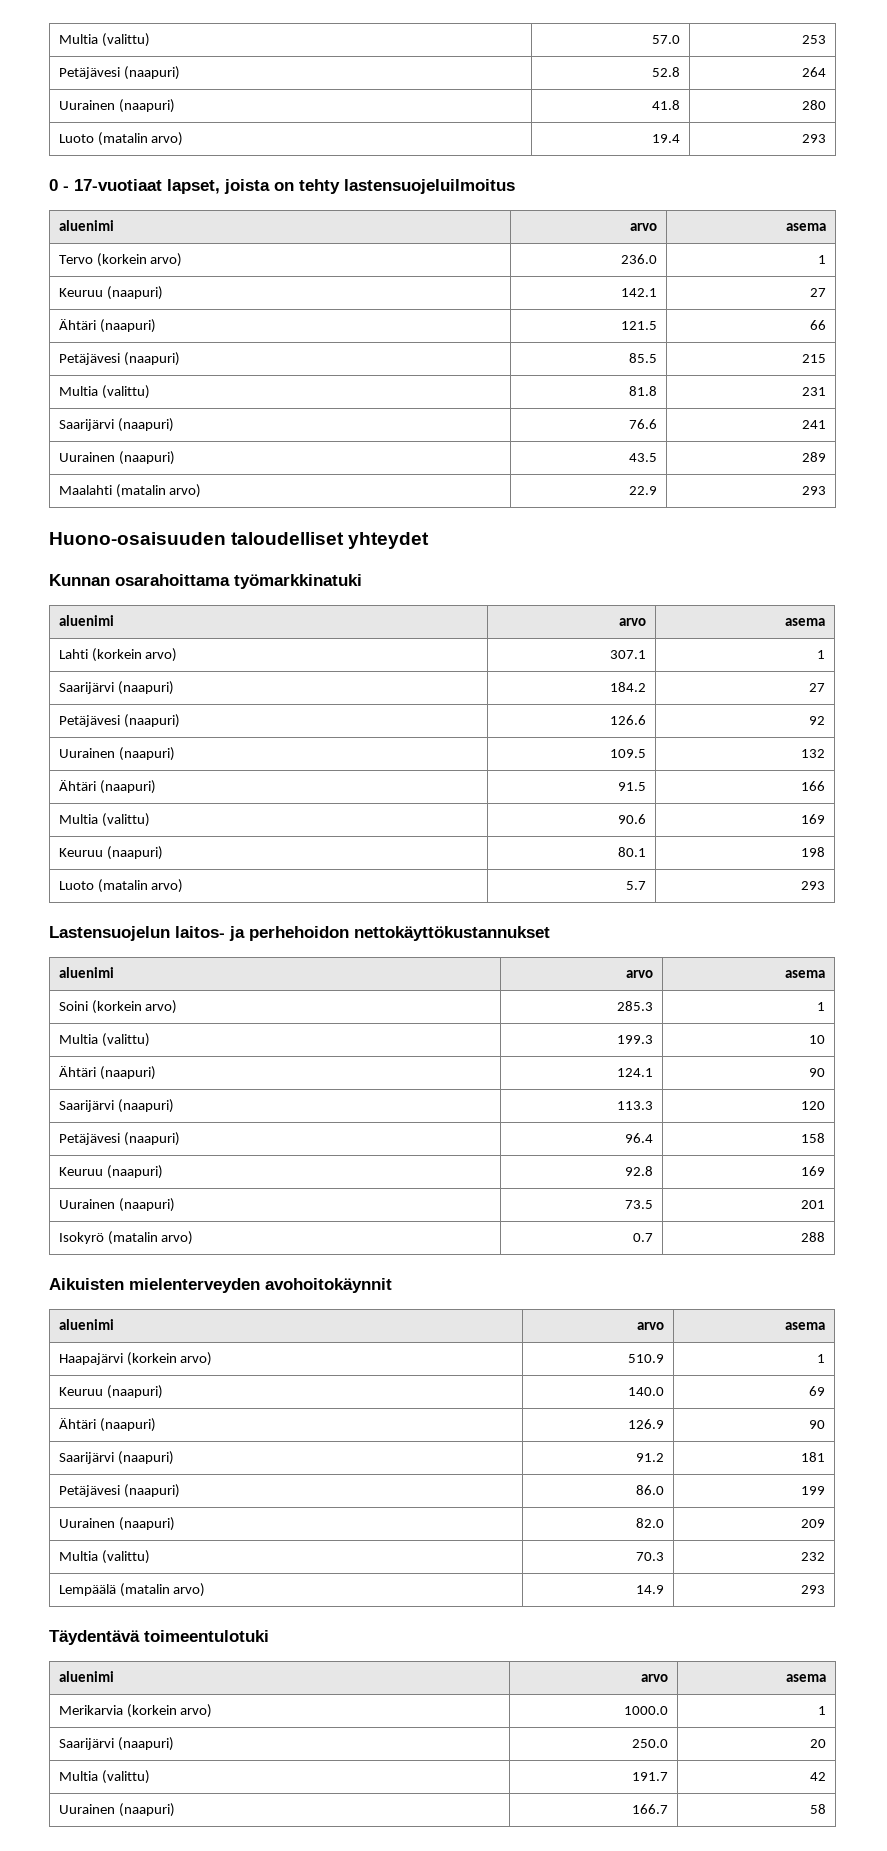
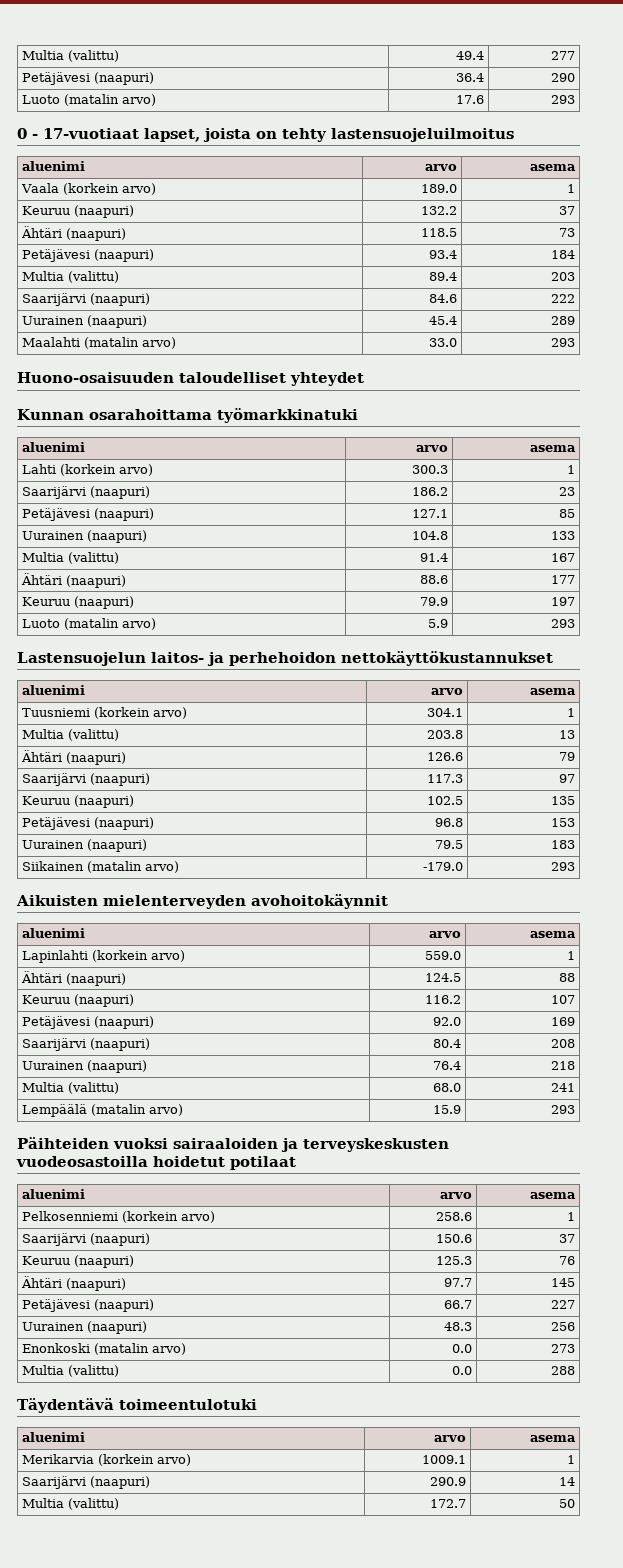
[58,33,150,47] [652,35,681,44] [802,35,827,44] [58,66,180,80] [652,67,681,77] [802,67,827,77] [58,99,175,113] [652,100,681,110] [802,100,827,110] [58,132,184,146] [652,134,681,143] Multia (valittu) | 57.0 | 253 // Petäjävesi (naapuri) | 52.8 | 264 // Uurainen (naapuri) | 41.8 | 280 // Luoto (matalin arvo) | 19.4 -> [22,50,120,62] [455,51,484,60] [550,51,575,60] [22,72,155,85] [455,73,484,82] [550,73,575,82] [22,94,157,106] [455,95,484,104] Multia (valittu) | 49.4 | 277 // Petäjävesi (naapuri) | 36.4 | 290 // Luoto (matalin arvo) | 17.6
[58,253,183,267] [621,254,658,264] [818,255,827,264] [58,286,163,300] [621,288,658,297] [810,288,827,297] [58,319,156,333] [621,321,658,330] [810,320,827,330] [58,352,180,366] [629,353,658,363] [802,354,827,363] [58,385,150,399] [629,386,658,396] [802,387,827,396] [58,418,174,432] [629,419,658,429] [802,420,827,429] [58,451,175,465] [629,453,658,462] Tervo (korkein arvo) | 236.0 | 1 // Keuruu (naapuri) | 142.1 | 27 // Ähtäri (naapuri) | 121.5 | 66 // Petäjävesi (naapuri) | 85.5 | 215 // Multia (valittu) | 81.8 | 231 // Saarijärvi (naapuri) | 76.6 | 241 // Uurainen (naapuri) | 43.5 -> [21,183,157,195] [420,184,457,193] [566,184,575,193] [22,205,135,218] [420,206,457,215] [558,206,575,215] [21,226,127,241] [420,228,457,237] [558,228,575,237] [22,249,155,262] [428,250,457,259] [550,250,575,259] [22,271,120,283] [428,272,457,281] [550,272,575,281] [22,293,151,306] [428,294,457,303] [550,294,575,303] [22,315,148,328] [428,316,457,325] Vaala (korkein arvo) | 189.0 | 1 // Keuruu (naapuri) | 132.2 | 37 // Ähtäri (naapuri) | 118.5 | 73 // Petäjävesi (naapuri) | 93.4 | 184 // Multia (valittu) | 89.4 | 203 // Saarijärvi (naapuri) | 84.6 | 222 // Uurainen (naapuri) | 45.4
[629,486,658,495] 22.9 -> [428,338,457,347] 33.0
[610,650,647,659] [817,650,826,659] [58,681,174,695] [610,682,647,692] [809,683,826,692] [58,714,180,728] [610,715,647,725] [809,716,826,725] [58,747,175,761] [610,749,647,758] [801,749,826,758] [58,780,156,794] [618,782,647,791] [801,781,826,791] [58,813,150,827] [618,814,647,824] [801,814,826,824] [58,846,163,860] [618,847,647,857] [801,847,826,857] [58,879,184,893] [626,881,647,890] 307.1 | 1 // Saarijärvi (naapuri) | 184.2 | 27 // Petäjävesi (naapuri) | 126.6 | 92 // Uurainen (naapuri) | 109.5 | 132 // Ähtäri (naapuri) | 91.5 | 166 // Multia (valittu) | 90.6 | 169 // Keuruu (naapuri) | 80.1 | 198 // Luoto (matalin arvo) | 5.7 -> [411,465,448,474] [566,465,575,474] [22,486,151,499] [411,487,448,496] [558,487,575,496] [22,508,155,521] [411,509,448,518] [558,509,575,518] [22,530,148,543] [411,531,448,540] [550,531,575,540] [22,552,120,564] [419,553,448,562] [550,553,575,562] [21,573,127,588] [419,575,448,584] [550,575,575,584] [22,596,135,609] [419,597,448,606] [550,597,575,606] [22,618,157,630] [427,619,448,628] 300.3 | 1 // Saarijärvi (naapuri) | 186.2 | 23 // Petäjävesi (naapuri) | 127.1 | 85 // Uurainen (naapuri) | 104.8 | 133 // Multia (valittu) | 91.4 | 167 // Ähtäri (naapuri) | 88.6 | 177 // Keuruu (naapuri) | 79.9 | 197 // Luoto (matalin arvo) | 5.9
[58,1000,178,1014] [617,1001,654,1011] Soini (korkein arvo) | 285.3 -> [22,707,188,719] [426,708,463,717] Tuusniemi (korkein arvo) | 304.1
[617,1035,654,1044] [809,1035,826,1044] [58,1066,156,1080] [617,1068,654,1077] [809,1068,826,1077] [58,1099,174,1113] [617,1101,654,1110] [801,1101,826,1110] [58,1132,180,1146] [625,1133,654,1143] [801,1133,826,1143] [58,1165,163,1179] [625,1166,654,1176] [801,1166,826,1176] [58,1198,175,1212] [625,1200,654,1209] [801,1200,826,1209] [58,1231,194,1245] [633,1233,654,1242] [801,1232,826,1242] 199.3 | 10 // Ähtäri (naapuri) | 124.1 | 90 // Saarijärvi (naapuri) | 113.3 | 120 // Petäjävesi (naapuri) | 96.4 | 158 // Keuruu (naapuri) | 92.8 | 169 // Uurainen (naapuri) | 73.5 | 201 // Isokyrö (matalin arvo) | 0.7 | 288 -> [426,730,463,739] [558,730,575,739] [21,750,127,765] [426,752,463,761] [558,752,575,761] [22,773,151,786] [426,774,463,783] [558,774,575,783] [22,795,135,808] [426,796,463,805] [550,796,575,805] [22,817,155,830] [434,818,463,827] [550,818,575,827] [22,839,148,852] [434,840,463,849] [550,840,575,849] [22,861,180,873] [422,862,463,871] [550,862,575,871] 203.8 | 13 // Ähtäri (naapuri) | 126.6 | 79 // Saarijärvi (naapuri) | 117.3 | 97 // Keuruu (naapuri) | 102.5 | 135 // Petäjävesi (naapuri) | 96.8 | 153 // Uurainen (naapuri) | 79.5 | 183 // Siikainen (matalin arvo) | -179.0 | 293
[58,1352,213,1366] [628,1354,665,1363] [817,1354,826,1363] [58,1385,163,1399] [628,1387,665,1396] [809,1386,826,1396] [58,1418,156,1432] [628,1419,665,1429] [809,1420,826,1429] [58,1451,174,1465] [636,1453,665,1462] [801,1452,826,1462] [58,1484,180,1498] [636,1485,665,1495] [801,1486,826,1495] [58,1517,175,1531] [636,1518,665,1528] [801,1519,826,1528] [58,1550,150,1564] [636,1552,665,1561] [801,1552,826,1561] Haapajärvi (korkein arvo) | 510.9 | 1 // Keuruu (naapuri) | 140.0 | 69 // Ähtäri (naapuri) | 126.9 | 90 // Saarijärvi (naapuri) | 91.2 | 181 // Petäjävesi (naapuri) | 86.0 | 199 // Uurainen (naapuri) | 82.0 | 209 // Multia (valittu) | 70.3 | 232 -> [22,950,186,963] [424,951,461,960] [566,951,575,960] [21,971,127,986] [424,973,461,982] [558,973,575,982] [22,994,135,1007] [424,995,461,1004] [550,995,575,1004] [22,1016,155,1029] [432,1017,461,1026] [550,1017,575,1026] [22,1038,151,1051] [432,1039,461,1048] [550,1039,575,1048] [22,1060,148,1073] [432,1061,461,1070] [550,1061,575,1070] [22,1082,120,1094] [432,1083,461,1092] [550,1083,575,1092] Lapinlahti (korkein arvo) | 559.0 | 1 // Ähtäri (naapuri) | 124.5 | 88 // Keuruu (naapuri) | 116.2 | 107 // Petäjävesi (naapuri) | 92.0 | 169 // Saarijärvi (naapuri) | 80.4 | 208 // Uurainen (naapuri) | 76.4 | 218 // Multia (valittu) | 68.0 | 241
[636,1585,665,1594] [801,1585,826,1594] 14.9 | 293 -> [432,1105,461,1114] [550,1105,575,1114] [17,1137,449,1152] [16,1156,296,1170] [22,1189,86,1199] [439,1192,472,1199] [529,1192,576,1199] [22,1211,216,1223] [435,1212,472,1221] [566,1212,575,1221] [22,1233,151,1246] [435,1234,472,1243] [558,1234,575,1243] [22,1255,135,1268] [435,1256,472,1265] [558,1256,575,1265] [21,1276,127,1291] [443,1278,472,1287] [550,1278,575,1287] [22,1299,155,1312] [443,1300,472,1309] [550,1300,575,1309] [22,1321,148,1334] [443,1322,472,1331] [550,1322,575,1331] [22,1343,187,1355] [451,1344,472,1353] [550,1344,575,1353] [22,1365,120,1377] [451,1366,472,1375] [550,1366,575,1375] 15.9 | 293 // Päihteiden vuoksi sairaaloiden ja terveyskeskusten vuodeosastoilla hoidetut potilaat // aluenimi | arvo | asema // Pelkosenniemi (korkein arvo) | 258.6 | 1 // Saarijärvi (naapuri) | 150.6 | 37 // Keuruu (naapuri) | 125.3 | 76 // Ähtäri (naapuri) | 97.7 | 145 // Petäjävesi (naapuri) | 66.7 | 227 // Uurainen (naapuri) | 48.3 | 256 // Enonkoski (matalin arvo) | 0.0 | 273 // Multia (valittu) | 0.0 | 288
[624,1706,669,1715] [818,1706,827,1715] [58,1737,174,1751] [632,1739,669,1748] [810,1739,827,1748] [58,1770,150,1784] [632,1772,669,1781] [810,1772,827,1781] [58,1803,175,1817] [632,1804,669,1814] [810,1804,827,1814] 1000.0 | 1 // Saarijärvi (naapuri) | 250.0 | 20 // Multia (valittu) | 191.7 | 42 // Uurainen (naapuri) | 166.7 | 58 -> [421,1455,466,1464] [566,1455,575,1464] [22,1476,151,1489] [429,1477,466,1486] [558,1477,575,1486] [22,1498,120,1510] [429,1499,466,1508] [558,1499,575,1508] 1009.1 | 1 // Saarijärvi (naapuri) | 290.9 | 14 // Multia (valittu) | 172.7 | 50

